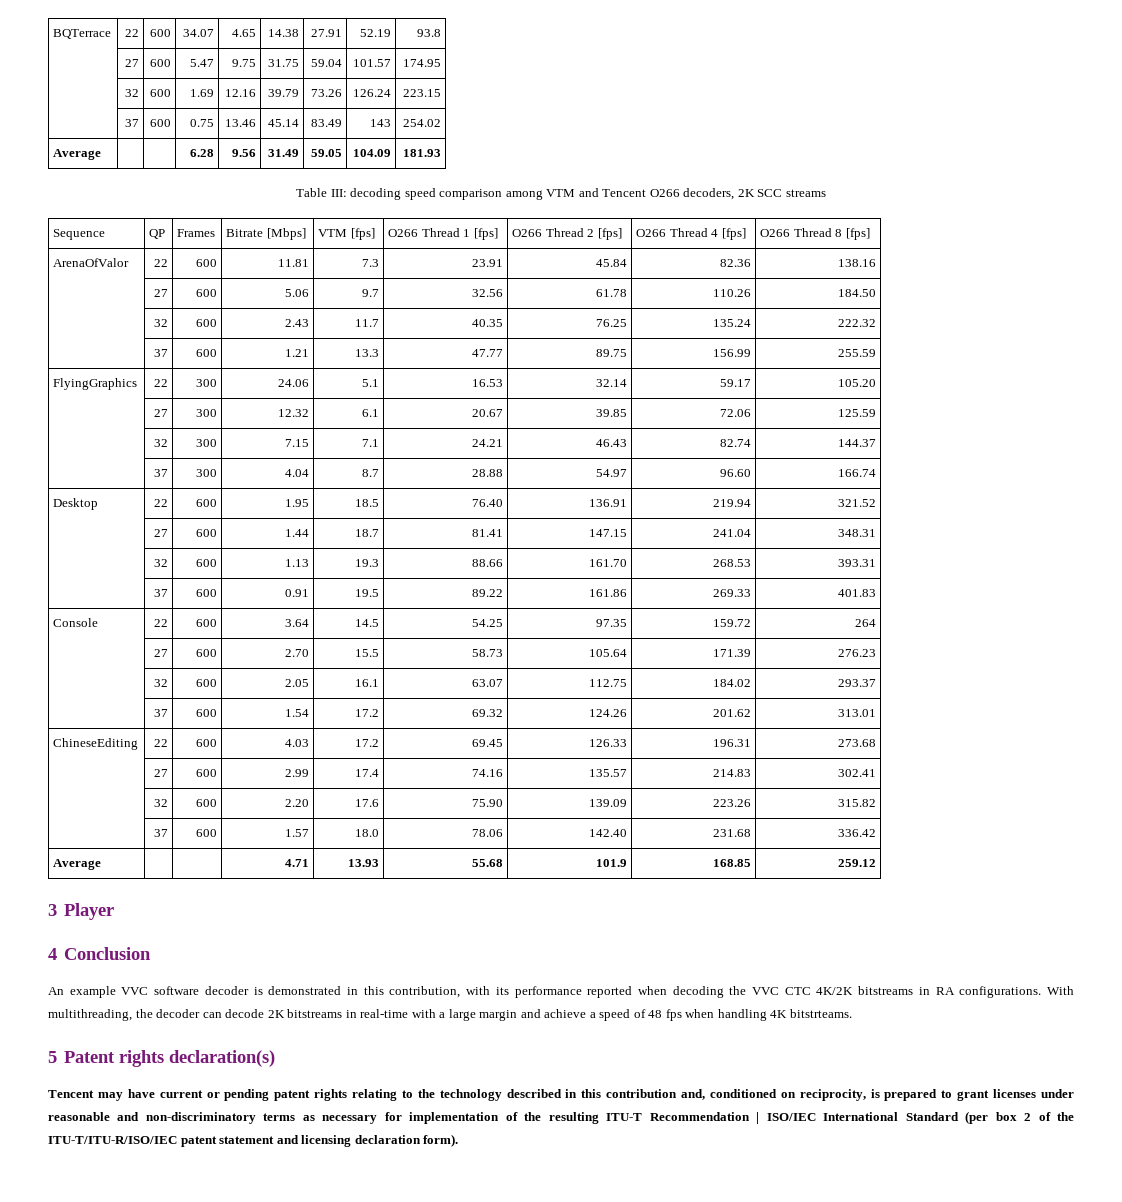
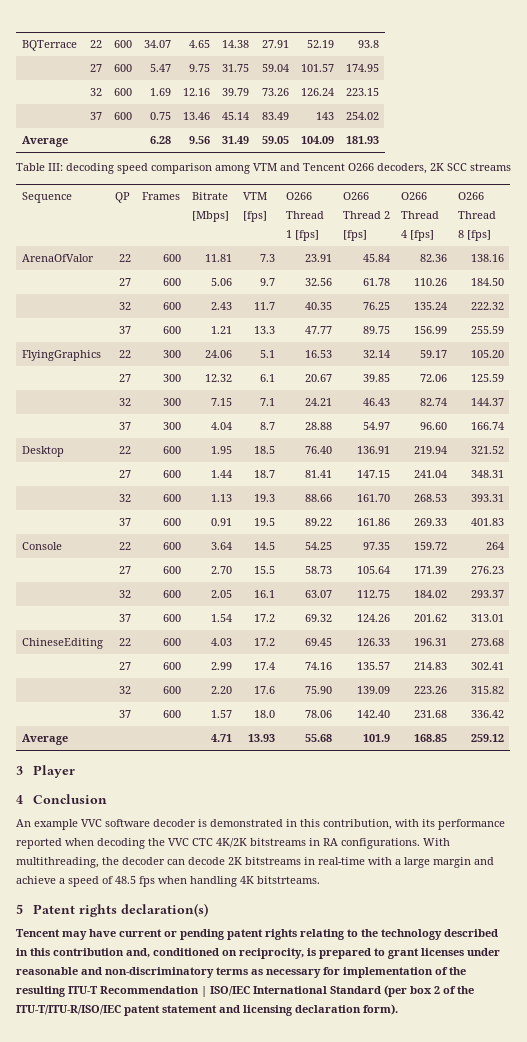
[648,1010,663,1018] 48 -> [115,876,136,884] 48.5

